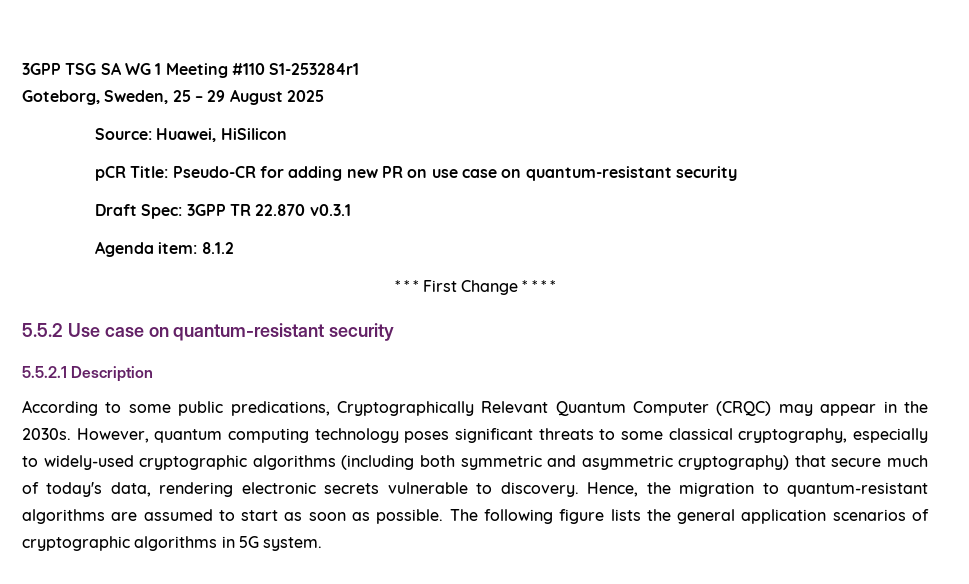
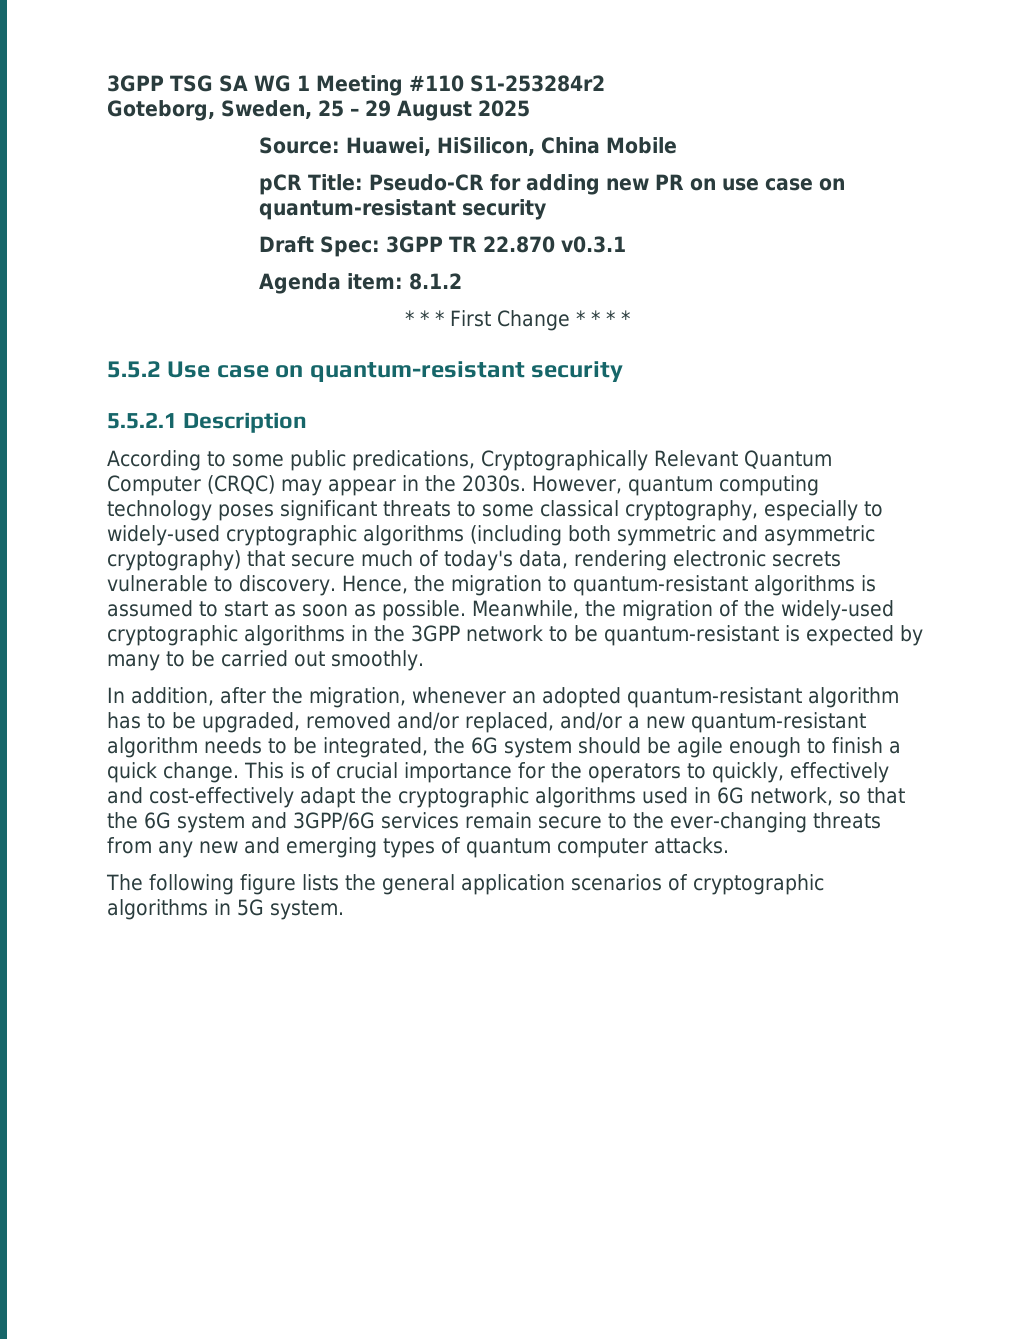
[269,63,360,75] S1-253284r1 -> [470,75,605,92] S1-253284r2
[220,128,287,140] HiSilicon -> [436,137,677,156] HiSilicon, China Mobile
[111,512,138,521] are -> [860,575,876,592] is
(444, 516) none -> [472,600,894,621] [107,625,923,646] [107,650,424,671] [107,687,899,708] [107,712,866,733] [107,737,901,758] [107,762,889,783] [107,787,905,808] [107,812,881,833] [107,837,729,858] Meanwhile, the migration of the widely-used cryptographic algorithms in the 3GPP network to be quantum-resistant is expected by many to be carried out smoothly. // In addition, after the migration, whenever an adopted quantum-resistant algorithm has to be upgraded, removed and/or replaced, and/or a new quantum-resistant algorithm needs to be integrated, the 6G system should be agile enough to finish a quick change. This is of crucial importance for the operators to quickly, effectively and cost-effectively adapt the cryptographic algorithms used in 6G network, so that the 6G system and 3GPP/6G services remain secure to the ever-changing threats from any new and emerging types of quantum computer attacks. //

